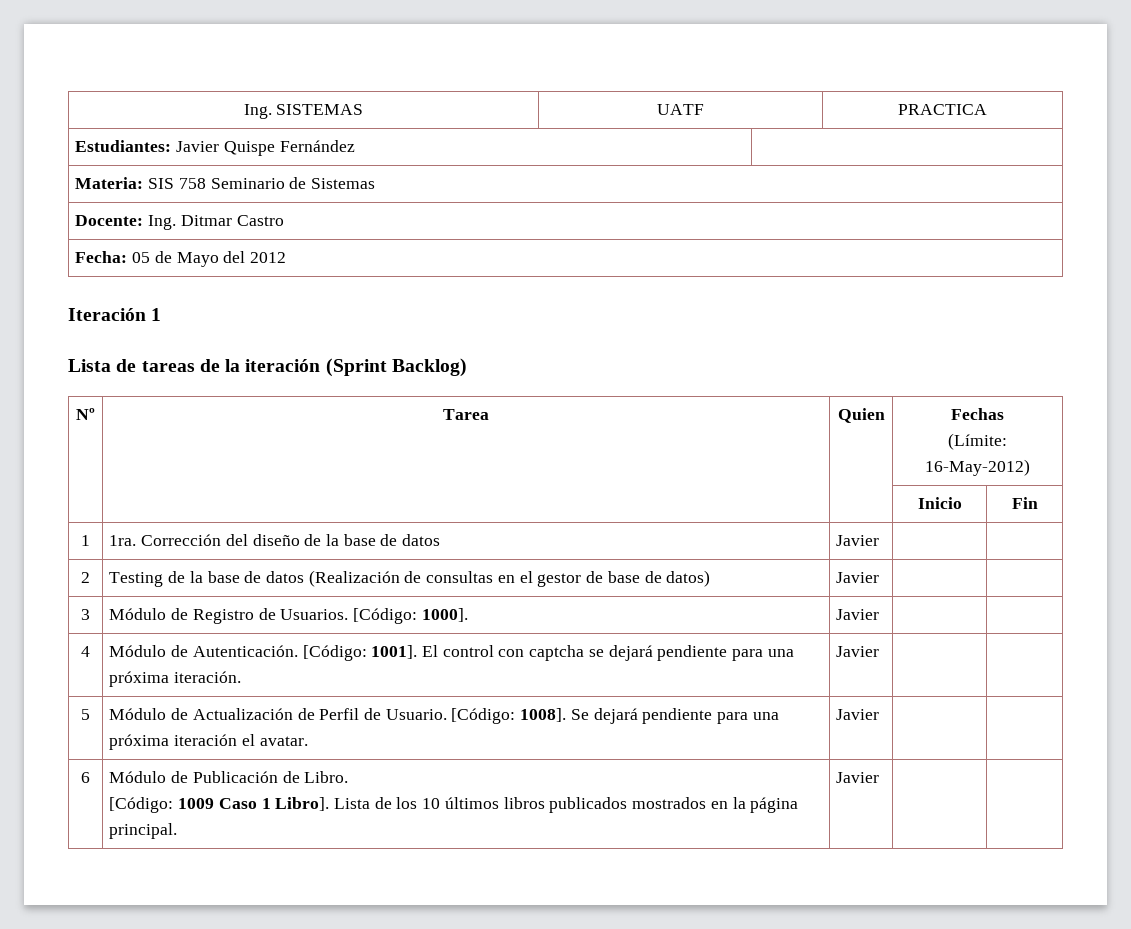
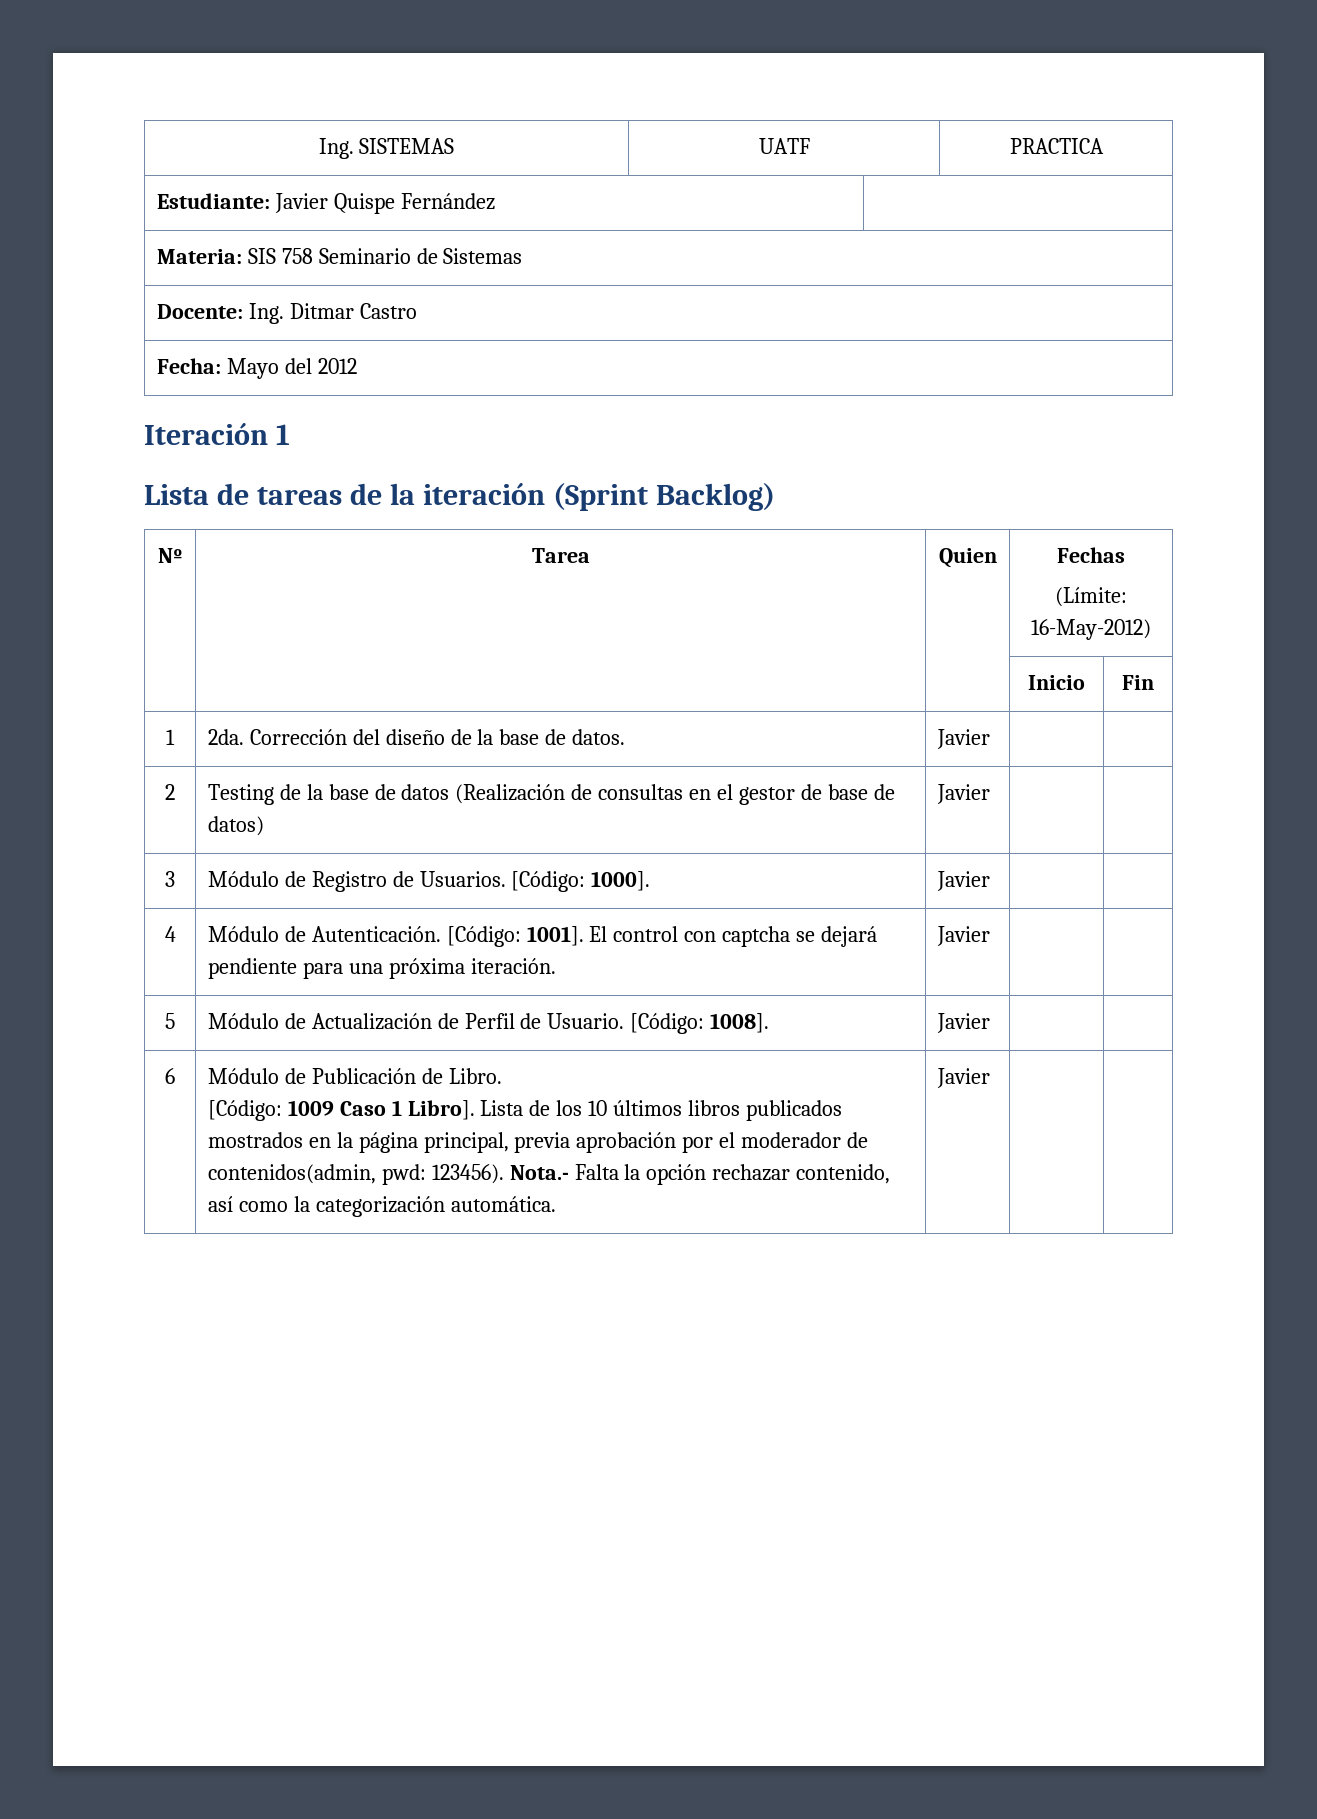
[75,140,172,152] Estudiantes: -> [156,193,270,209] Estudiante:
[132,251,172,263] 05 de -> (221, 366) none
[109,535,137,546] 1ra. -> [207,729,244,745] 2da.
[402,534,441,546] datos -> [572,729,626,745] datos.
[570,708,779,724] [109,734,308,750] Se dejará pendiente para una próxima iteración el avatar. -> (770, 1023) none
[109,823,178,839] principal. -> [423,1132,869,1153] [207,1164,891,1185] [207,1196,556,1217] principal, previa aprobación por el moderador de contenidos(admin, pwd: 123456). Nota.- Falta la opción rechazar contenido, así como la categorización automática.

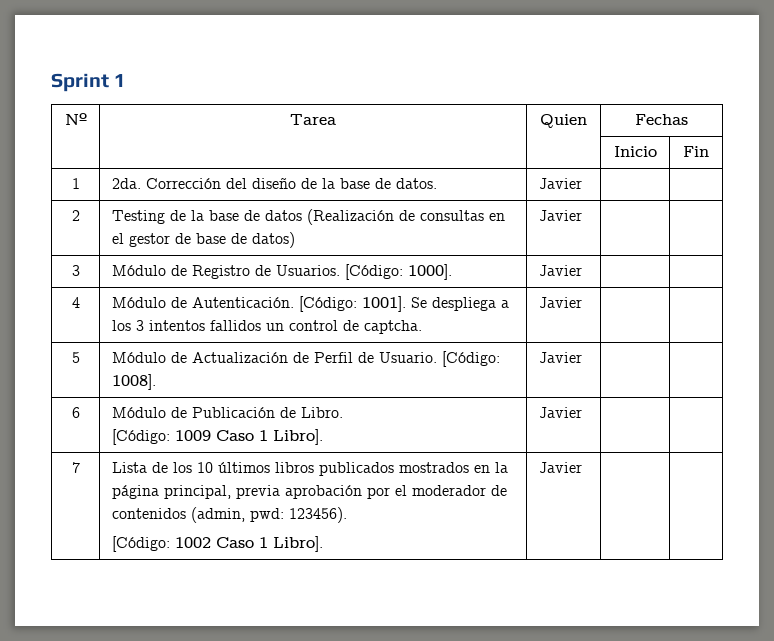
[318,138,455,159] [758,138,810,154] [1009,138,1104,154] [156,193,495,214] [156,248,523,264] [156,303,417,324] [156,358,357,379] [144,423,290,445] [144,483,775,511] Ing. SISTEMAS | UATF | PRACTICA // Estudiante: Javier Quispe Fernández | // Materia: SIS 758 Seminario de Sistemas // Docente: Ing. Ditmar Castro // Fecha: Mayo del 2012 // Iteración 1 // Lista de tareas de la iteración (Sprint Backlog) -> [51,73,127,92] Sprint 1
[1055,587,1127,607] [1031,619,1151,640] // (Límite: 16-May-2012) -> (688, 119) none
[589,926,878,947] [207,958,556,979] El control con captcha se dejará pendiente para una próxima iteración. -> [410,297,509,311] [111,320,422,334] Se despliega a los 3 intentos fallidos un control de captcha.
(475, 1110) none -> [538,407,582,418] [71,462,80,473] | Javier | | // 7 |
[207,1164,376,1184] contenidos(admin, -> [111,507,245,523] contenidos (admin,
[509,1164,891,1185] [207,1196,556,1217] Nota.- Falta la opción rechazar contenido, así como la categorización automática. -> [111,536,323,552] // [Código: 1002 Caso 1 Libro].

